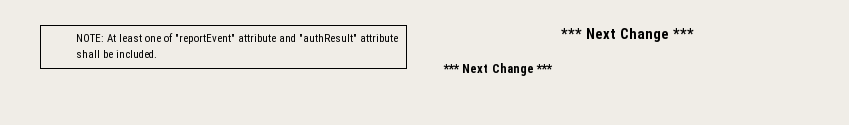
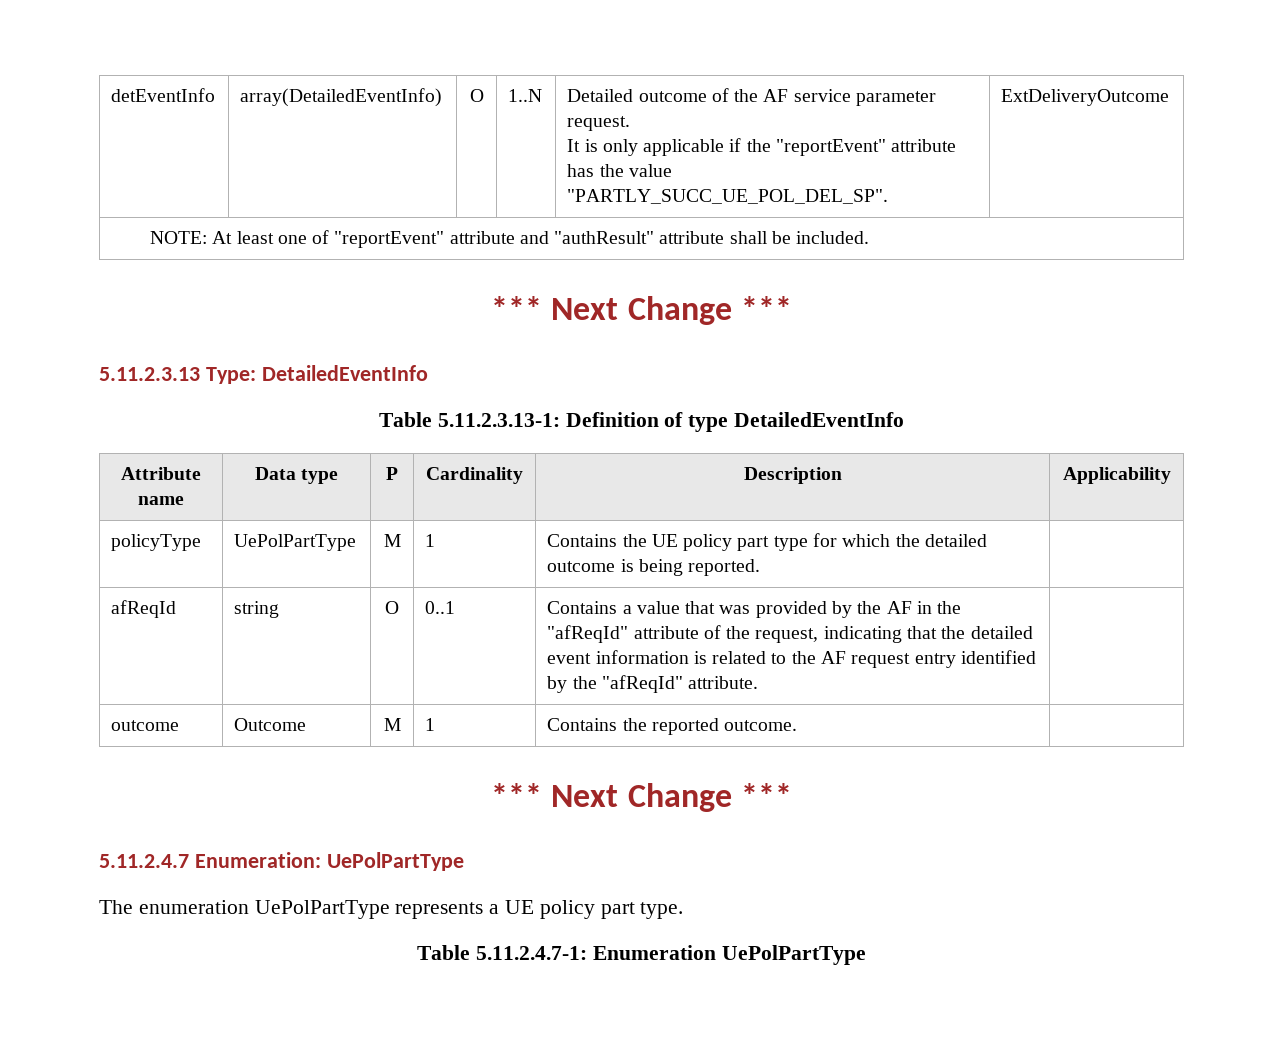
(75, 38) none -> [111,88,216,102] [240,88,443,107] [469,89,484,102] [508,89,543,102] [567,88,936,106] [567,116,631,131] [567,138,957,156] [567,164,672,177] [567,189,889,204] [1001,89,1170,106] detEventInfo | array(DetailedEventInfo) | O | 1..N | Detailed outcome of the AF service parameter request. // It is only applicable if the "reportEvent" attribute has the value "PARTLY_SUCC_UE_POL_DEL_SP". | ExtDeliveryOutcome //
[443,63,554,76] *** Next Change *** -> [99,365,428,384] [378,412,905,432] [121,467,201,480] [138,496,184,505] [254,467,339,484] [386,467,398,480] [426,467,523,484] [743,467,842,484] [1062,467,1171,484] [111,534,202,551] [234,534,357,551] [383,534,401,547] [425,534,436,547] [547,533,987,551] [547,559,761,576] [111,600,177,618] [234,601,280,618] [385,601,399,614] [425,601,456,614] [547,601,962,618] [547,625,1033,643] [547,650,1036,668] [547,675,759,693] [111,720,180,731] [234,718,307,731] [383,718,401,731] [425,718,436,731] [547,718,798,735] [491,783,792,812] [99,852,464,871] [99,900,684,919] [417,945,866,965] 5.11.2.3.13 Type: DetailedEventInfo // Table 5.11.2.3.13-1: Definition of type DetailedEventInfo // Attribute name | Data type | P | Cardinality | Description | Applicability // policyType | UePolPartType | M | 1 | Contains the UE policy part type for which the detailed outcome is being reported. | // afReqId | string | O | 0..1 | Contains a value that was provided by the AF in the "afReqId" attribute of the request, indicating that the detailed event information is related to the AF request entry identified by the "afReqId" attribute. | // outcome | Outcome | M | 1 | Contains the reported outcome. | // *** Next Change *** // 5.11.2.4.7 Enumeration: UePolPartType // The enumeration UePolPartType represents a UE policy part type. // Table 5.11.2.4.7-1: Enumeration UePolPartType

